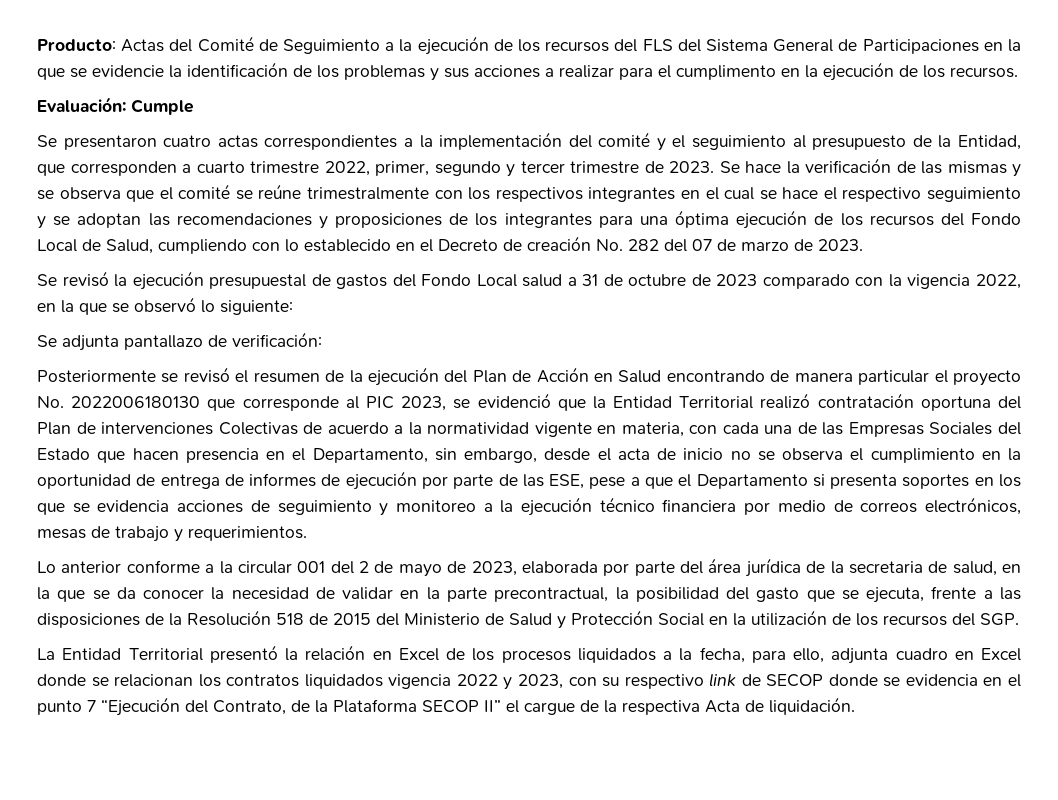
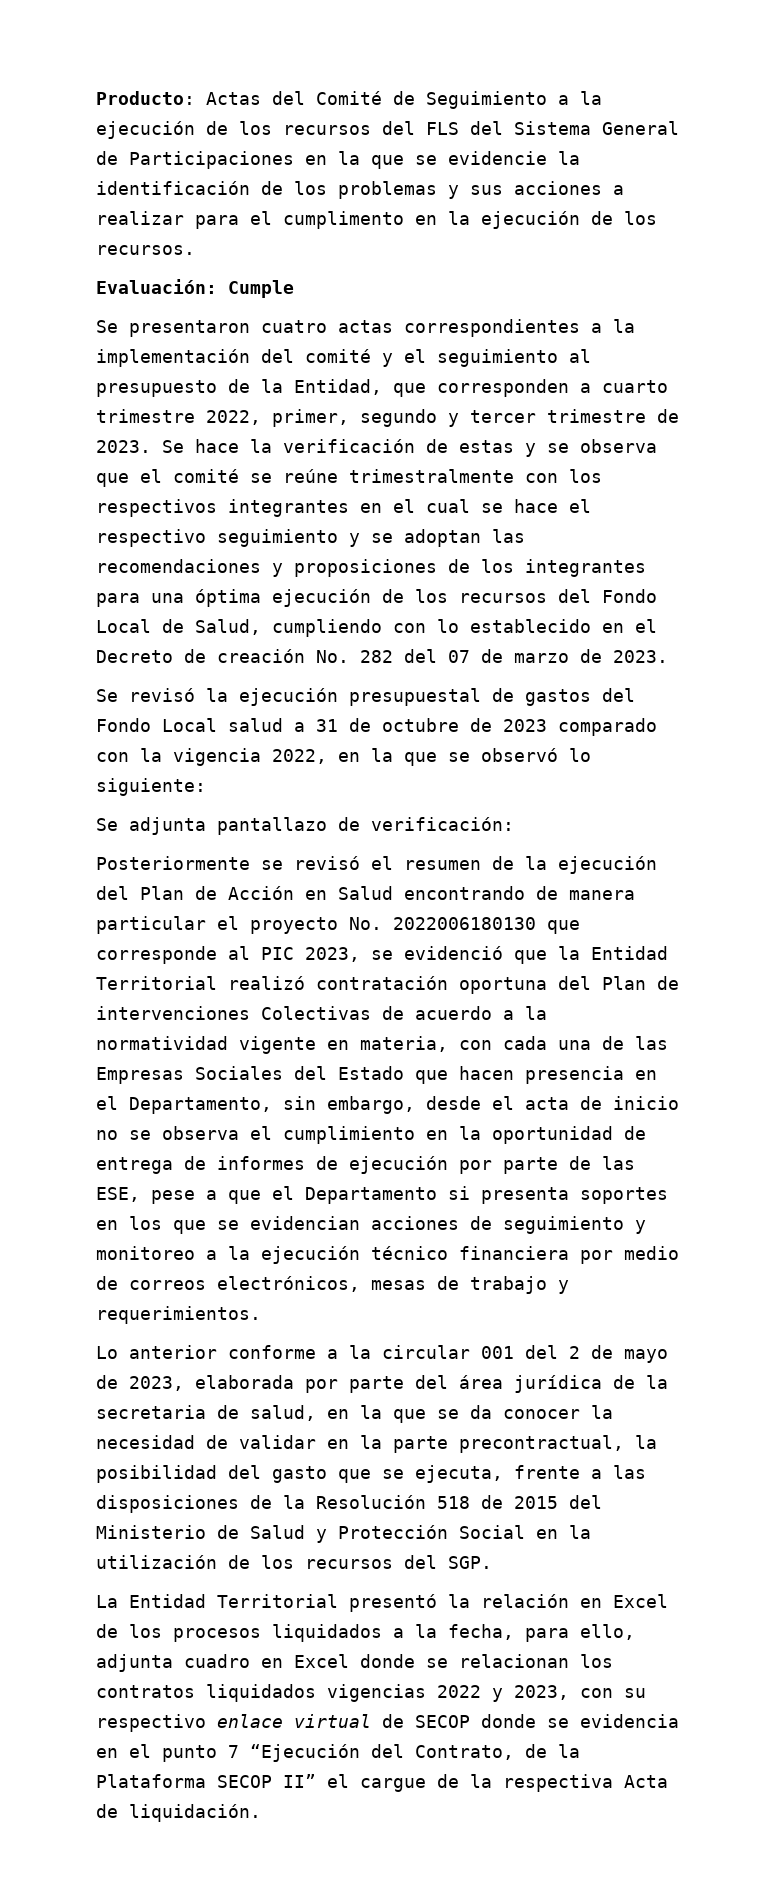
[921,161,1007,174] las mismas -> [459,440,514,453] estas
[97,500,170,512] evidencia -> [250,1216,360,1230] evidencian
[388,674,452,689] vigencia -> [327,1684,426,1702] vigencias
[709,673,737,687] link -> [217,1714,371,1728] enlace virtual

